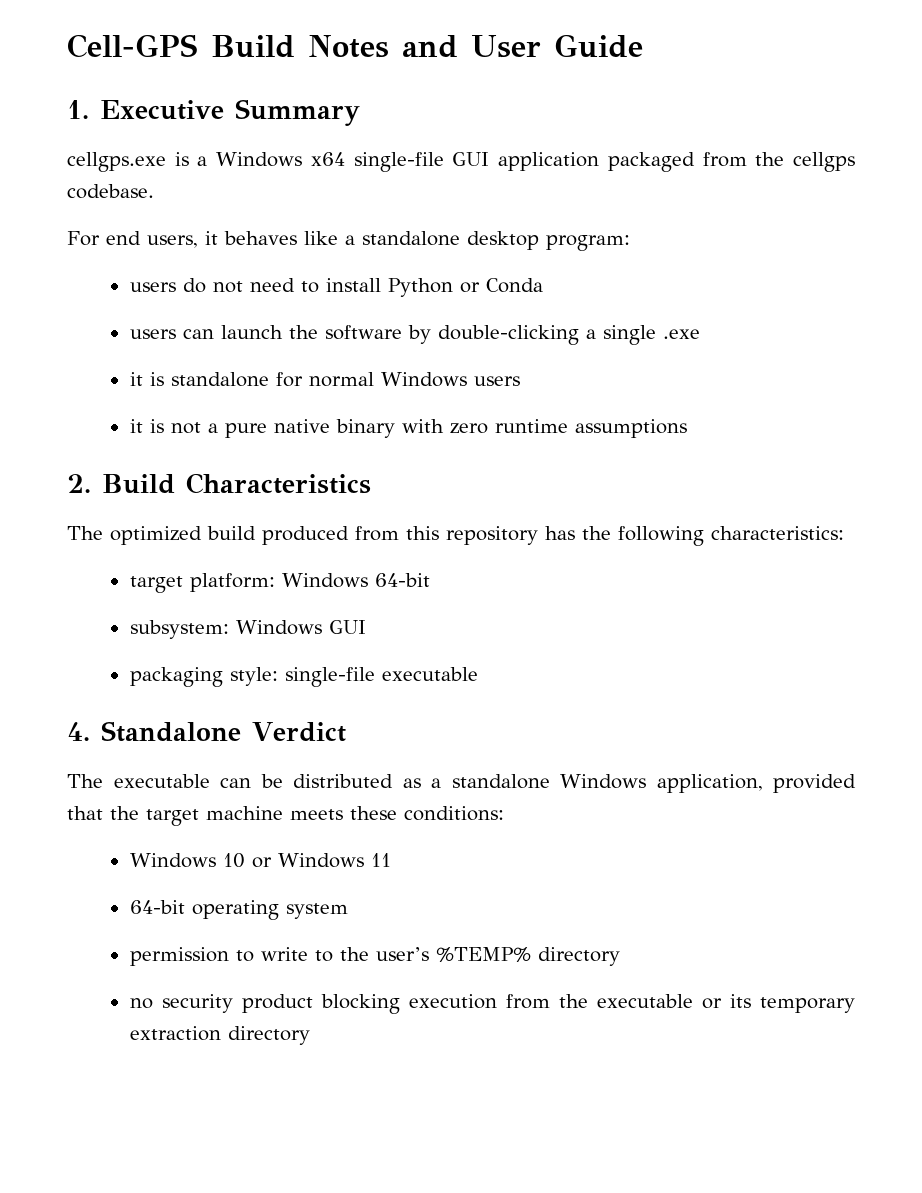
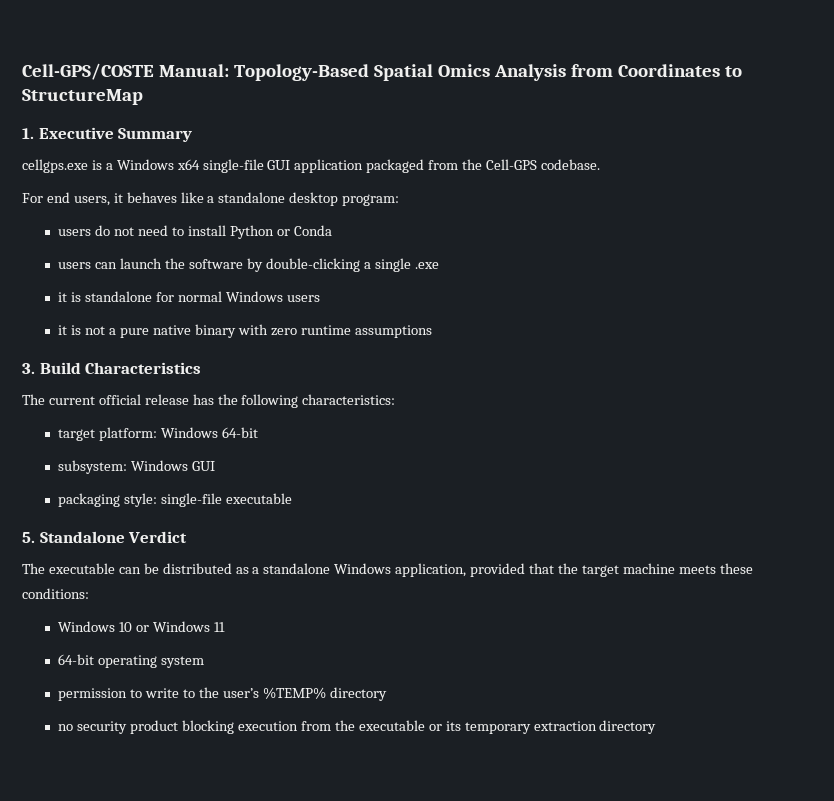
[67,34,643,58] Cell-GPS Build Notes and User Guide -> [22,63,742,81] [22,89,143,105] Cell-GPS/COSTE Manual: Topology-Based Spatial Omics Analysis from Coordinates to StructureMap
[793,152,856,172] cellgps -> [486,159,538,170] Cell-GPS
[67,474,91,493] 2. -> [22,363,35,374] 3.
[110,526,538,545] optimized build produced from this repository -> [48,394,189,405] current official release
[67,722,90,741] 4. -> [22,532,35,543] 5.

